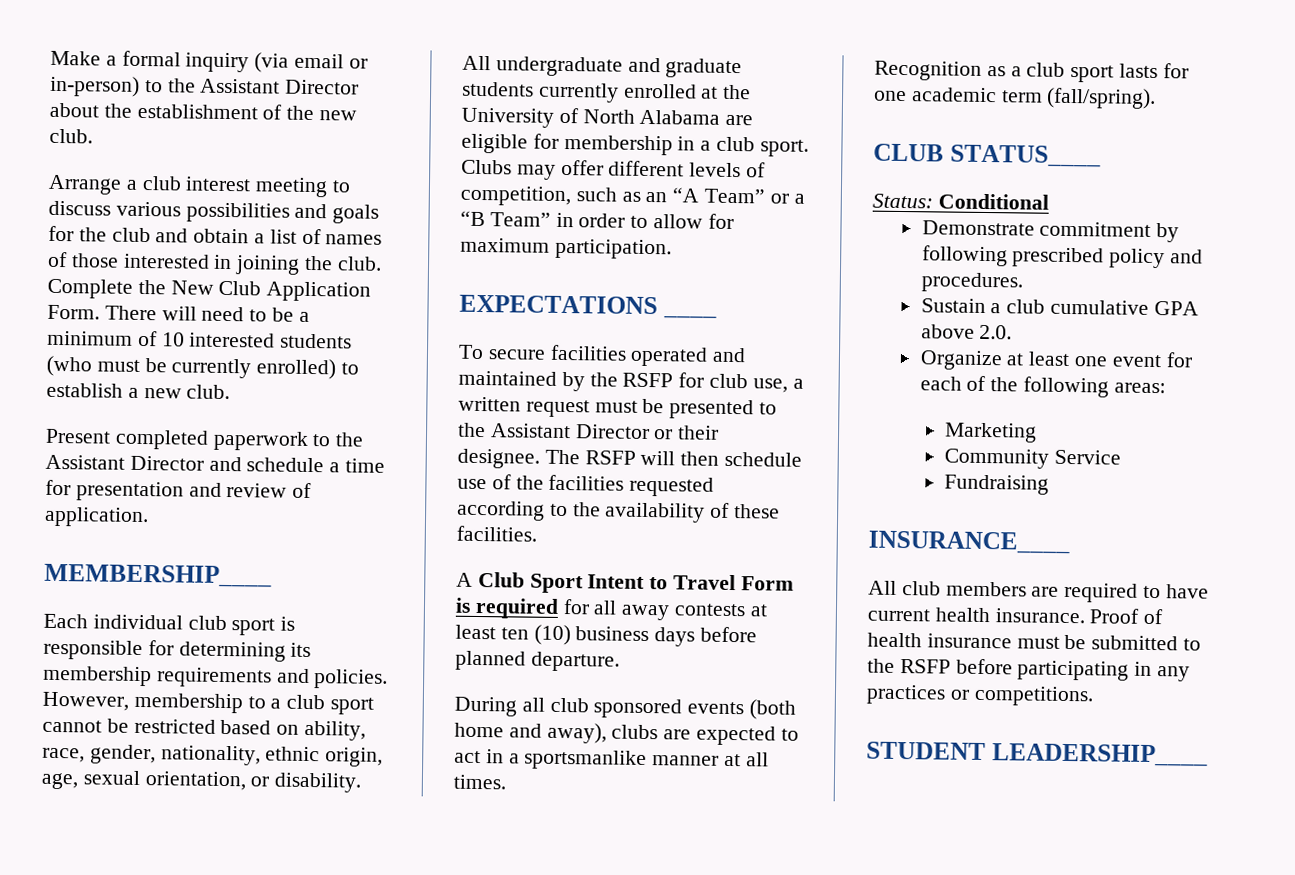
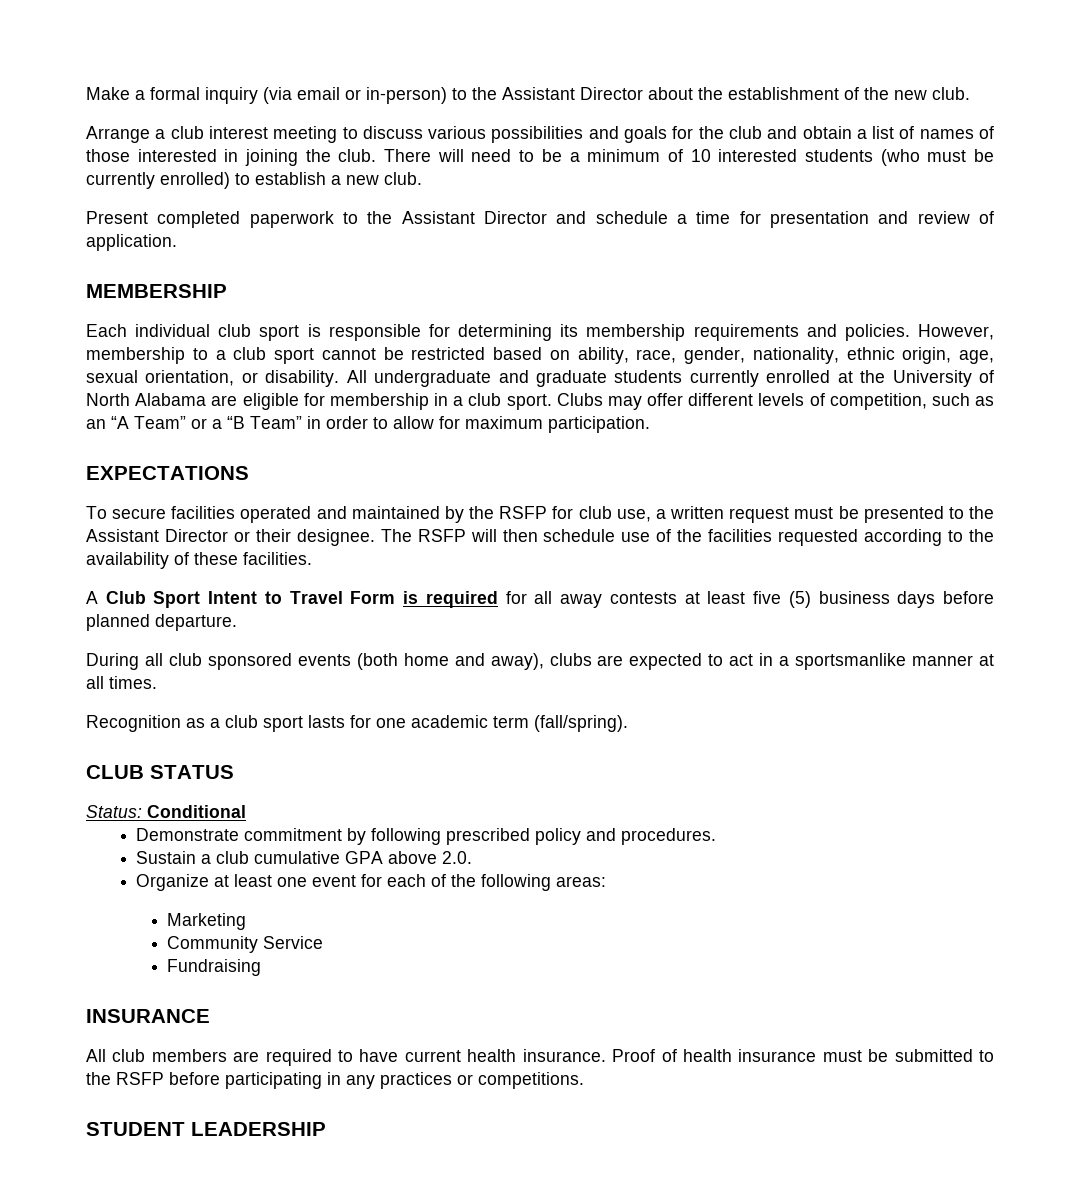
[47,278,372,302] [47,304,100,320] Complete the New Club Application Form. -> (377, 155) none
[44,563,272,588] MEMBERSHIP____ -> [86,284,227,298] MEMBERSHIP
[662,314,717,319] ____ -> (249, 473) none
[500,624,571,646] ten (10) -> [753,591,811,608] five (5)
[949,144,1101,168] STATUS____ -> [150,765,234,779] STATUS
[868,530,1070,555] INSURANCE____ -> [86,1009,210,1023] INSURANCE
[991,743,1208,767] LEADERSHIP____ -> [191,1122,326,1136] LEADERSHIP

